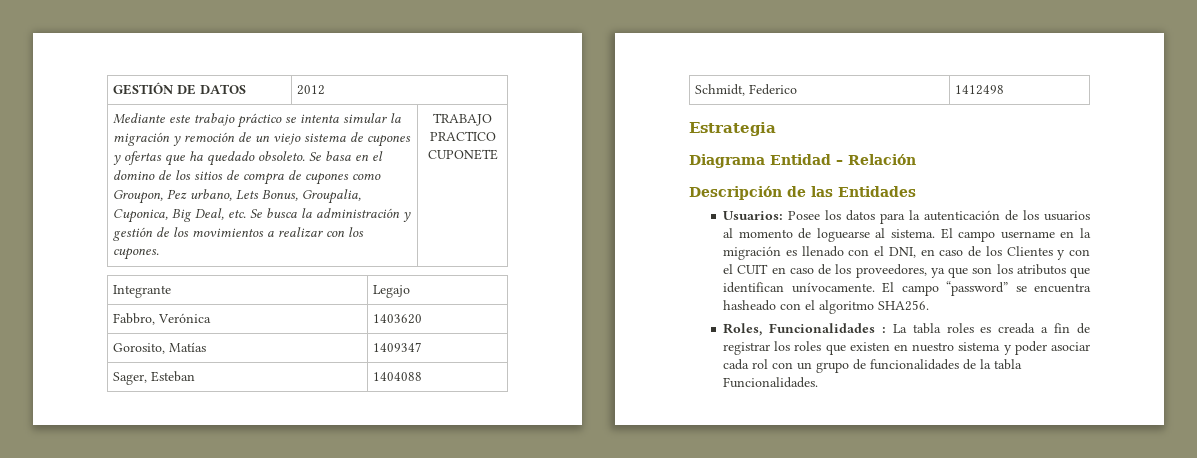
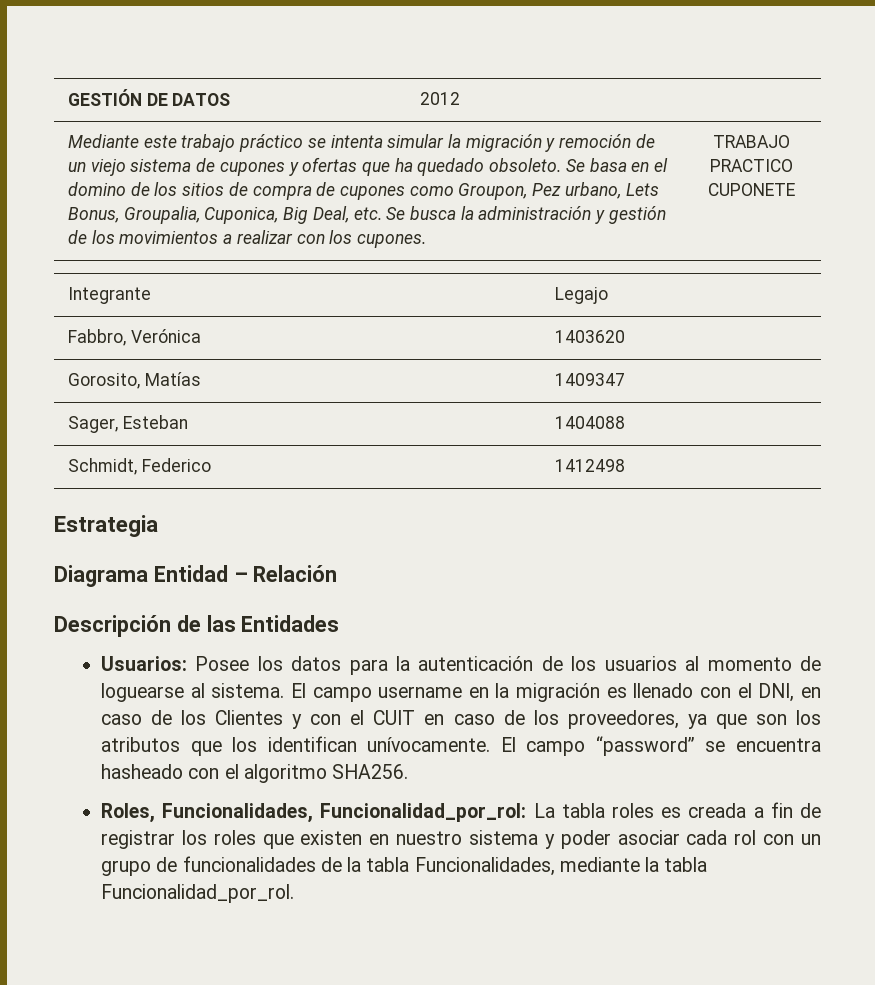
(1090, 272) none -> [232,737,258,752] los
[768,323,886,333] Funcionalidades : -> [162,803,527,823] Funcionalidades, Funcionalidad_por_rol:
[723,377,819,388] Funcionalidades. -> [414,857,708,876] [100,884,294,903] Funcionalidades, mediante la tabla Funcionalidad_por_rol.

